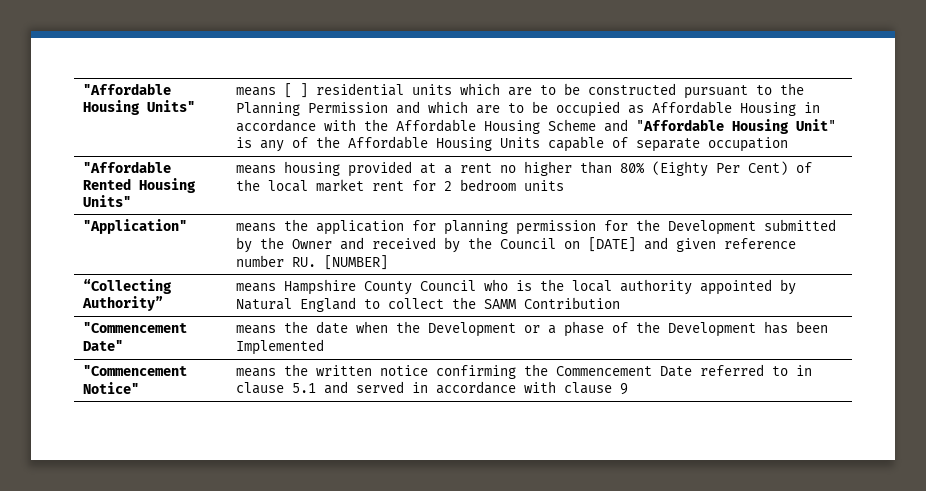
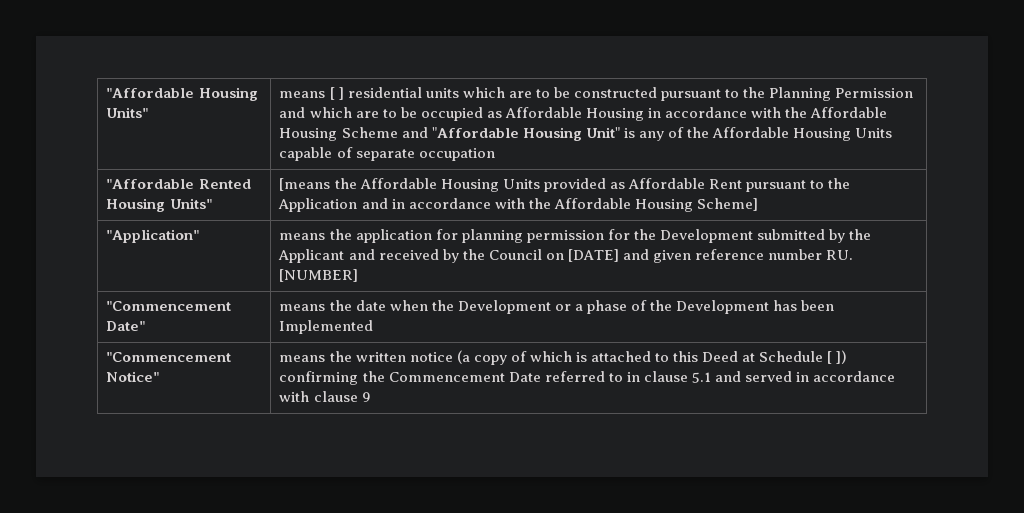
[236,161,813,177] [236,179,565,192] means housing provided at a rent no higher than 80% (Eighty Per Cent) of the local market rent for 2 bedroom units -> [279,178,851,192] [278,198,758,212] [means the Affordable Housing Units provided as Affordable Rent pursuant to the Application and in accordance with the Affordable Housing Scheme]
[292,239,333,249] Owner -> [278,249,345,263] Applicant
[83,279,173,294] [82,296,164,311] [236,279,797,295] [236,297,621,312] // “Collecting Authority” | means Hampshire County Council who is the local authority appointed by Natural England to collect the SAMM Contribution -> (359, 275) none
(429, 370) none -> [456,350,848,365] (a copy of which is attached to this Deed at Schedule [ ])

